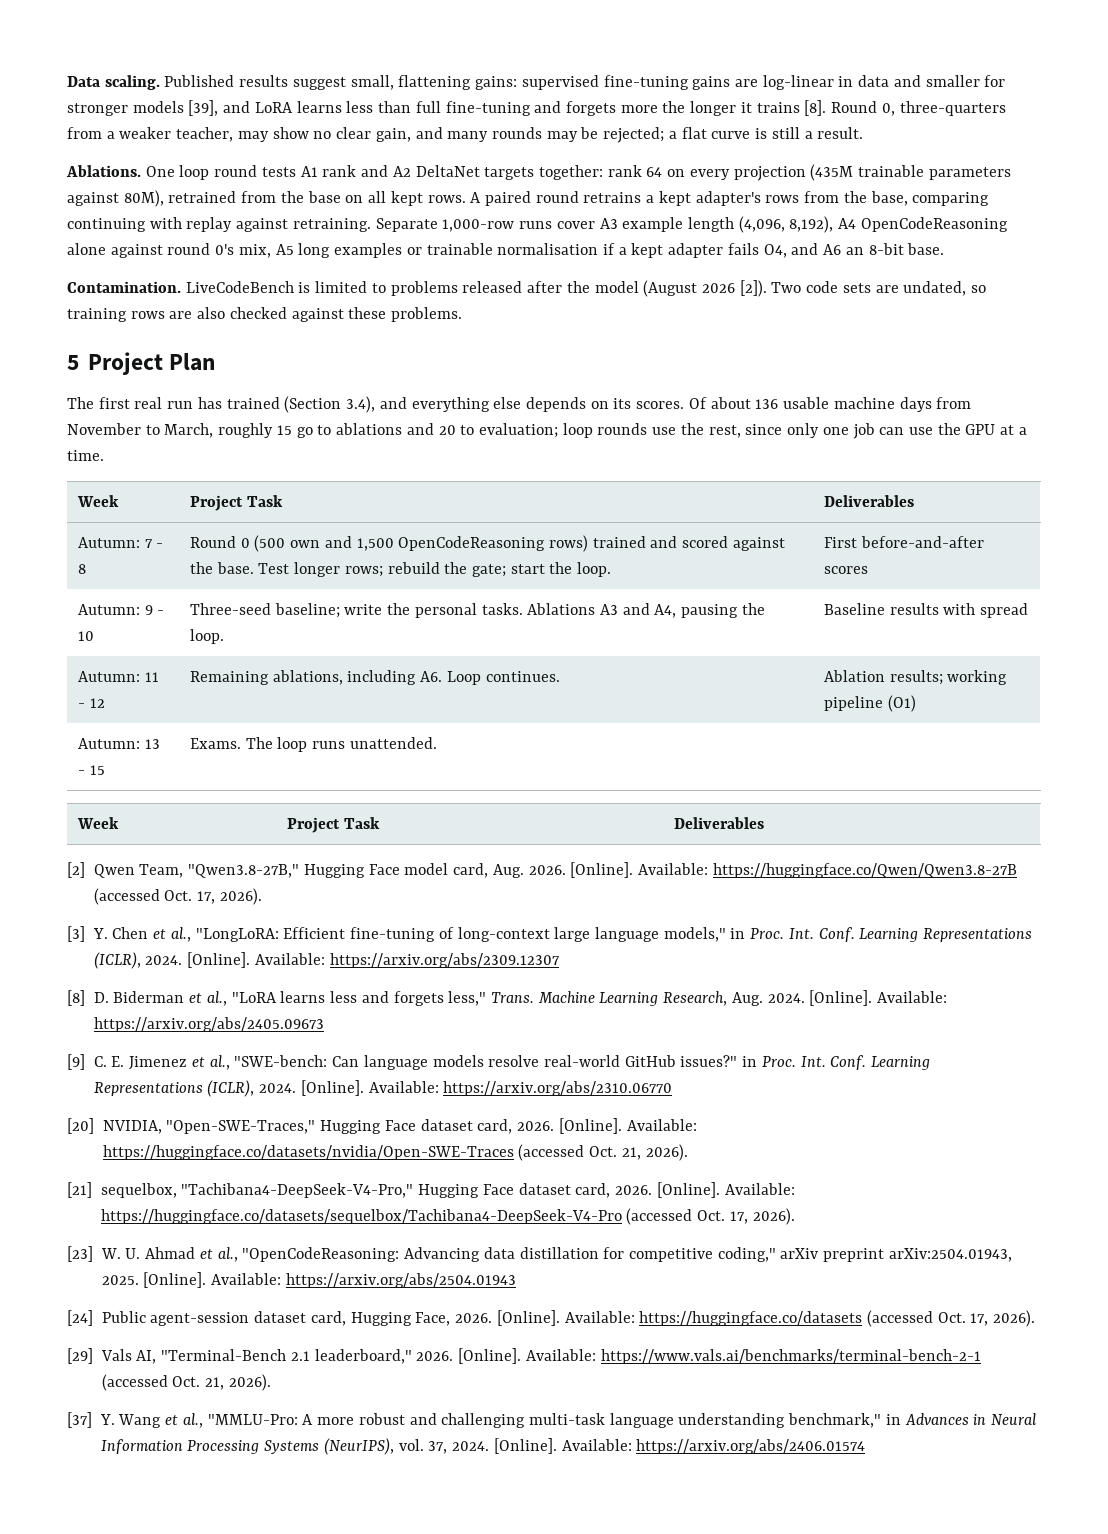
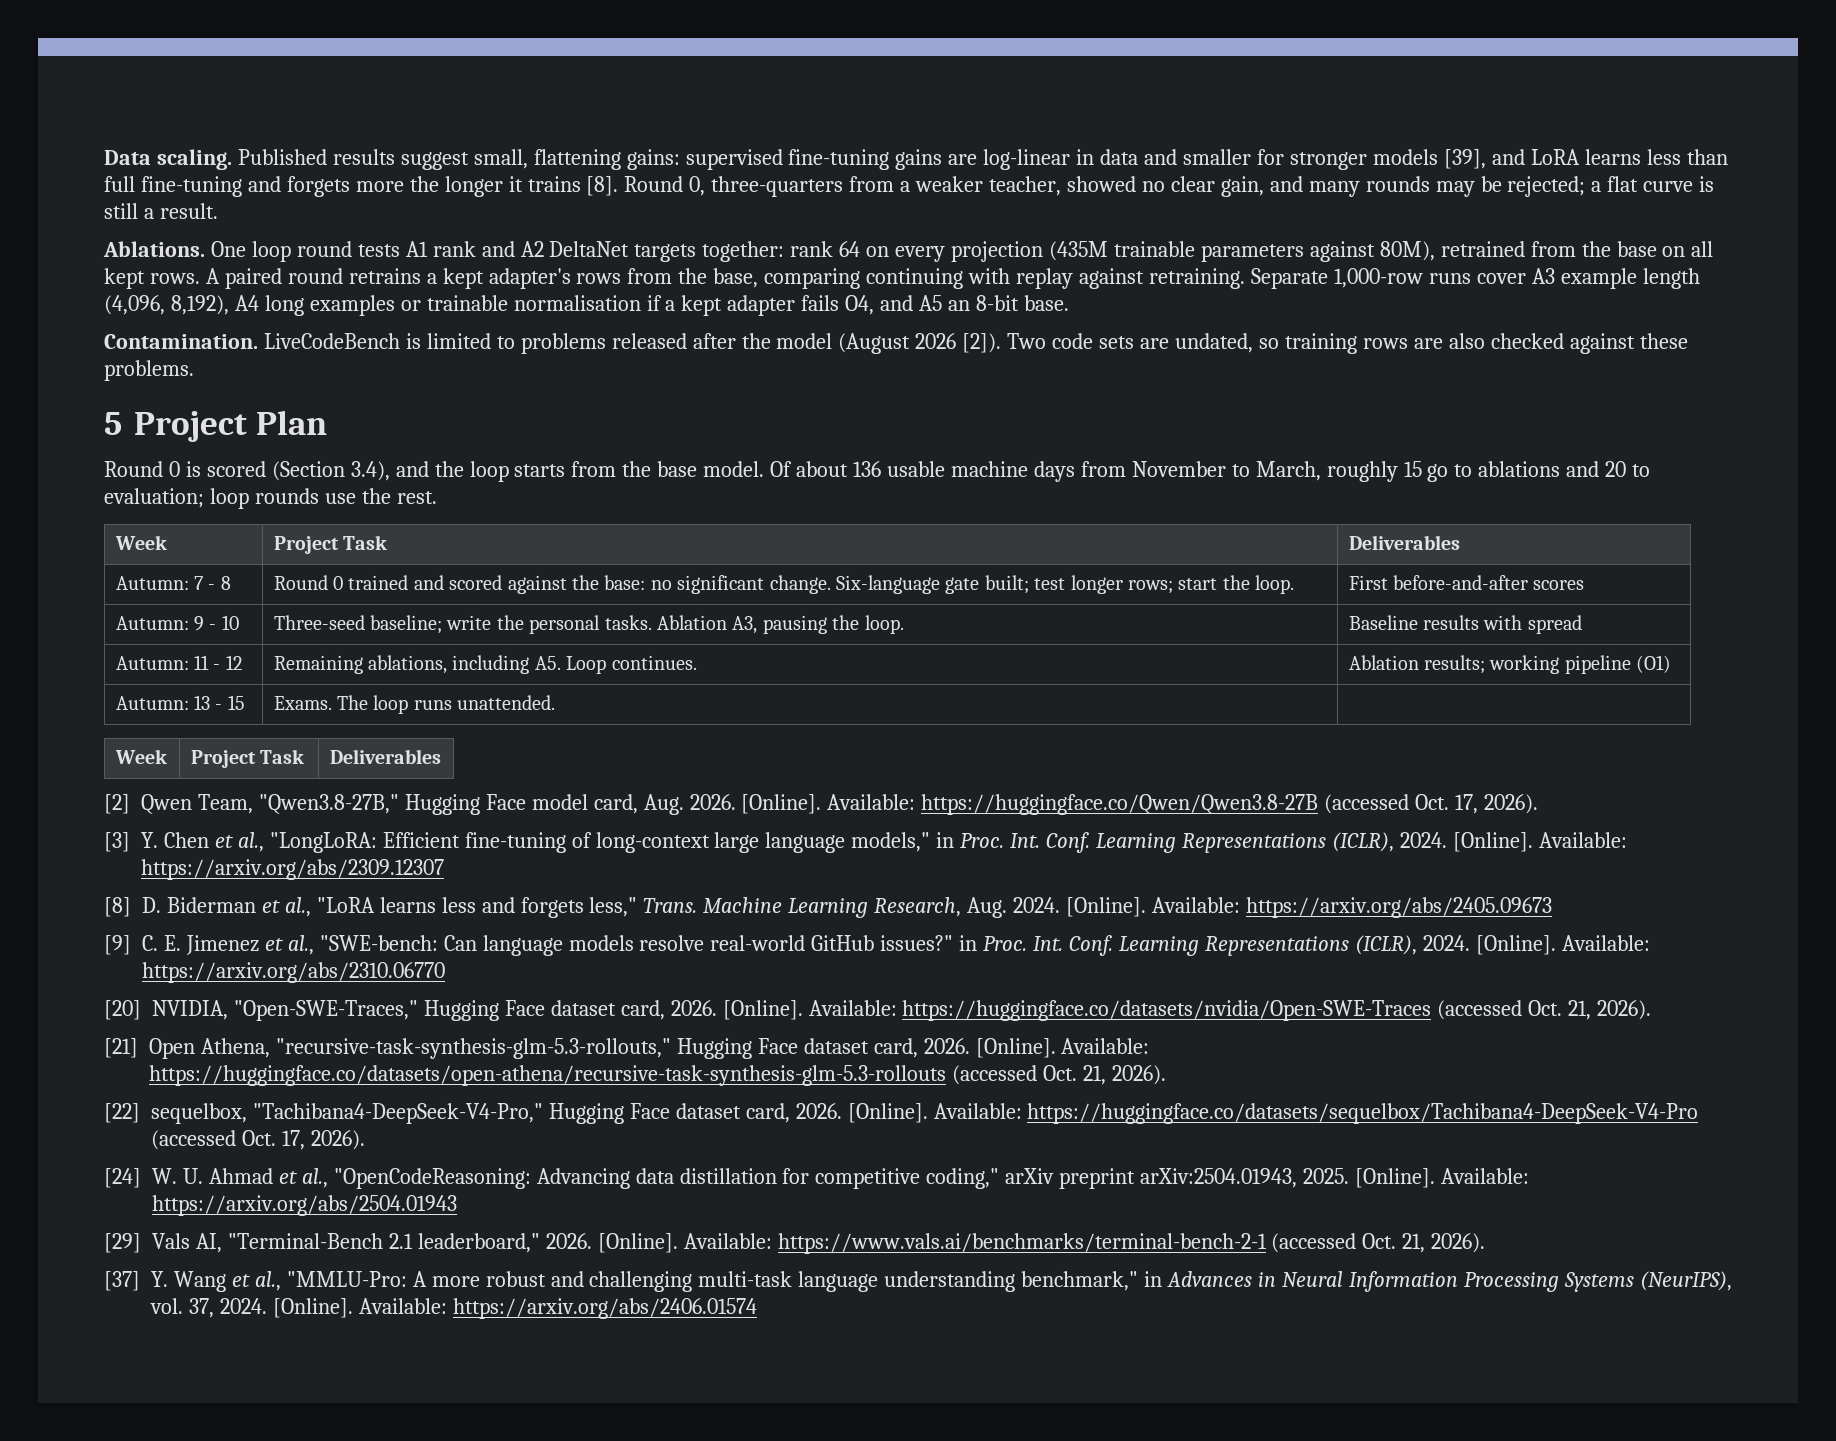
[237,127,309,142] may show -> [1066,176,1136,192] showed
[860,217,1008,232] [67,243,294,258] OpenCodeReasoning alone against round 0's mix, A5 -> (259, 303) none
[823,244,842,255] A6 -> [919,295,943,311] A5
[67,396,685,413] The first real run has trained (Section 3.4), and everything else depends on its scores. -> [104,461,765,482] Round 0 is scored (Section 3.4), and the loop starts from the base model.
[708,423,1027,439] [67,450,104,461] rest, since only one job can use the GPU at a time. -> [396,491,437,504] rest.
[254,535,588,552] (500 own and 1,500 OpenCodeReasoning rows) -> (343, 583) none
[216,562,506,577] base. Test longer rows; rebuild the gate; -> [604,575,1173,594] base: no significant change. Six-language gate built; test longer rows;
[527,603,677,618] Ablations A3 and A4, -> [656,615,758,634] Ablation A3,
[420,671,443,682] A6. -> [534,656,561,670] A5.
(92, 1190) none -> [149,1038,1150,1059] [149,1065,1166,1086] [104,1103,140,1123] Open Athena, "recursive-task-synthesis-glm-5.3-rollouts," Hugging Face dataset card, 2026. [Online]. Available: https://huggingface.co/datasets/open-athena/recursive-task-synthesis-glm-5.3-rollouts (accessed Oct. 21, 2026). // [22]
[67,1246,93,1262] [23] -> [104,1168,141,1188] [24]
[67,1310,1036,1327] // [24] Public agent-session dataset card, Hugging Face, 2026. [Online]. Available: https://huggingface.co/datasets (accessed Oct. 17, 2026). -> (457, 1205) none

